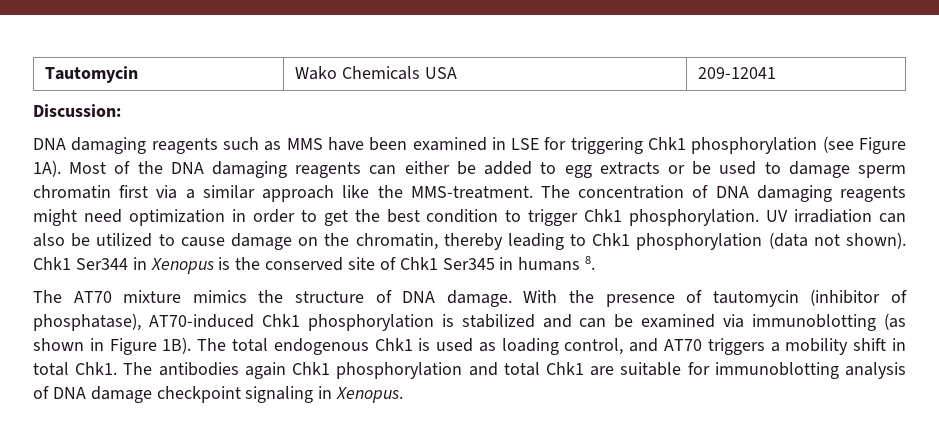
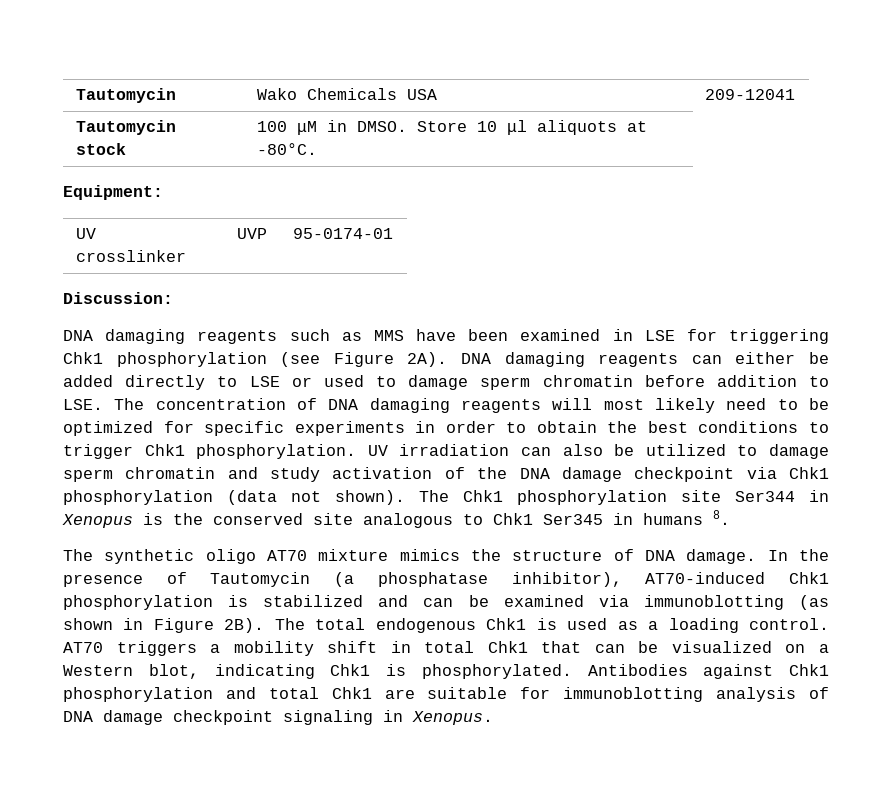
(776, 73) none -> [75,120,176,135] [75,143,126,155] [256,120,647,135] [256,143,317,155] [63,185,163,200] [75,228,96,239] [75,250,186,262] [236,228,267,239] [292,228,393,239] // Tautomycin stock | 100 μM in DMSO. Store 10 μl aliquots at -80°C. // Equipment: // UV crosslinker | UVP | 95-0174-01
[33,160,163,177] 1A). Most of the -> [407,352,448,367] 2A).
[540,161,712,178] to egg extracts or be -> [125,375,312,390] directly to LSE or
[119,185,533,202] first via a similar approach like the MMS-treatment. -> [644,375,829,387] [63,399,103,410] before addition to LSE.
[33,209,225,226] might need optimization -> [552,398,830,413] [63,421,405,436] will most likely need to be optimized for specific experiments
[323,210,348,226] get -> [536,421,597,433] obtain
[426,209,499,223] condition -> [698,421,799,433] conditions
[180,233,587,250] cause damage on the chromatin, thereby leading to -> [769,444,830,459] [63,467,777,482] damage sperm chromatin and study activation of the DNA damage checkpoint via
[33,257,71,270] Chk1 -> [419,490,721,505] The Chk1 phosphorylation site
[379,257,396,270] of -> [363,513,483,528] analogous to
(62, 296) none -> [104,549,256,564] synthetic oligo
[523,290,558,303] With -> [767,550,788,561] In
[712,289,908,307] [33,313,141,331] tautomycin (inhibitor of phosphatase), -> [210,572,622,587] Tautomycin (a phosphatase inhibitor),
[162,337,192,354] 1B). -> [224,618,265,633] 2B).
[501,338,659,355] loading control, and -> [648,618,829,633] a loading control.
[75,362,286,379] Chk1. The antibodies again -> [487,641,830,653] [63,664,774,679] Chk1 that can be visualized on a Western blot, indicating Chk1 is phosphorylated. Antibodies against

